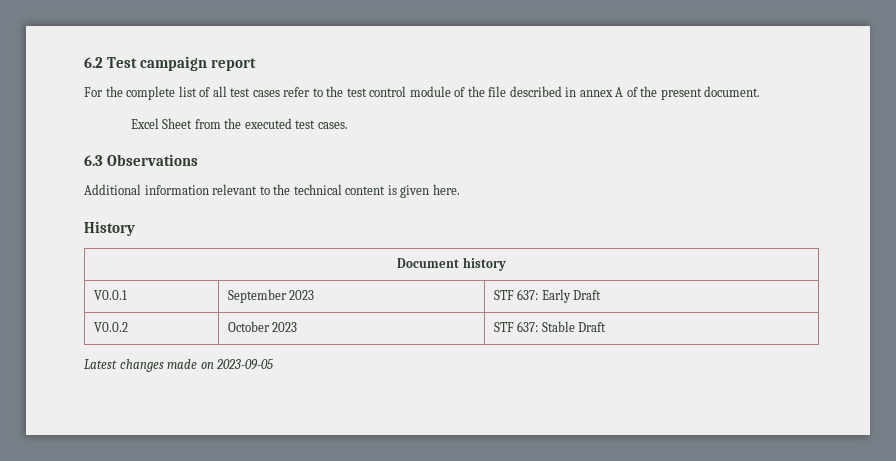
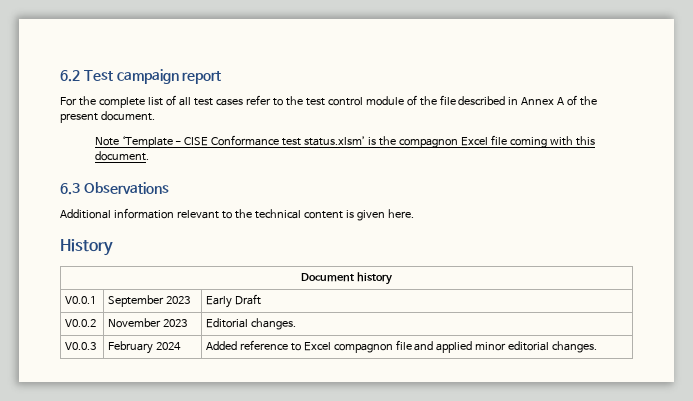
[579,90,613,97] annex -> [521,97,555,105] Annex
[130,118,348,129] Excel Sheet from the executed test cases. -> [94,135,596,148] [94,151,149,161] Note ‘Template - CISE Conformance test status.xlsm’ is the compagnon Excel file coming with this document.
[493,289,539,300] STF 637: -> (190, 300) none
[227,321,298,332] [493,321,607,332] [84,359,274,372] October 2023 | STF 637: Stable Draft // Latest changes made on 2023-09-05 -> [107,318,187,328] [205,318,296,330] [64,342,96,350] [107,341,181,354] [205,340,598,353] November 2023 | Editorial changes. // V0.0.3 | February 2024 | Added reference to Excel compagnon file and applied minor editorial changes.

